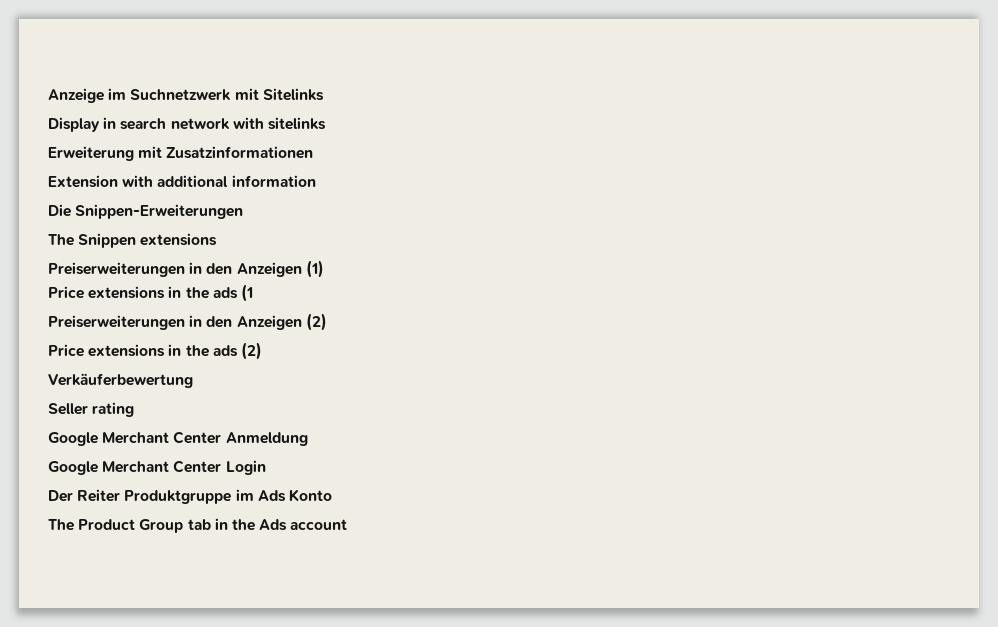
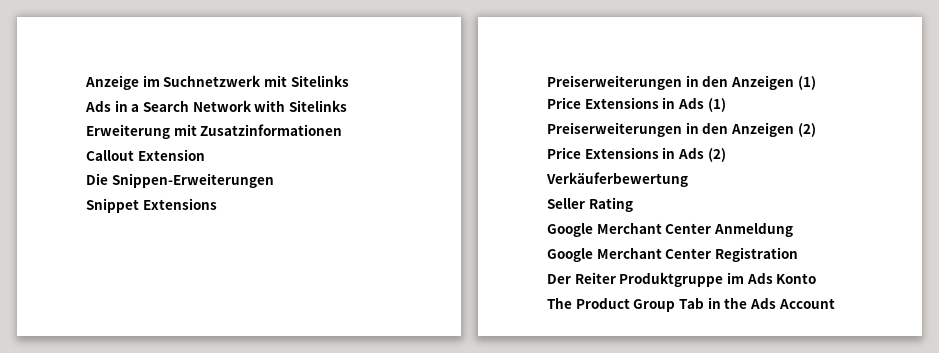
[48,117,326,132] Display in search network with sitelinks -> [85,100,347,112] Ads in a Search Network with Sitelinks
(314, 152) none -> [86,150,134,161] Callout
[122,175,316,187] with additional information -> (205, 155) none
[48,233,218,248] The Snippen extensions -> [86,198,217,213] Snippet Extensions
[88,284,253,302] extensions in the ads (1 -> [584,97,726,112] Extensions in Ads (1)
[88,344,238,357] extensions in the ads -> [584,147,704,159] Extensions in Ads
[92,402,135,417] rating -> [588,197,633,212] Rating
[225,460,266,475] Login -> [714,247,798,262] Registration
[187,519,211,530] tab -> [678,297,704,309] Tab
[290,519,348,530] account -> [778,298,835,309] Account

